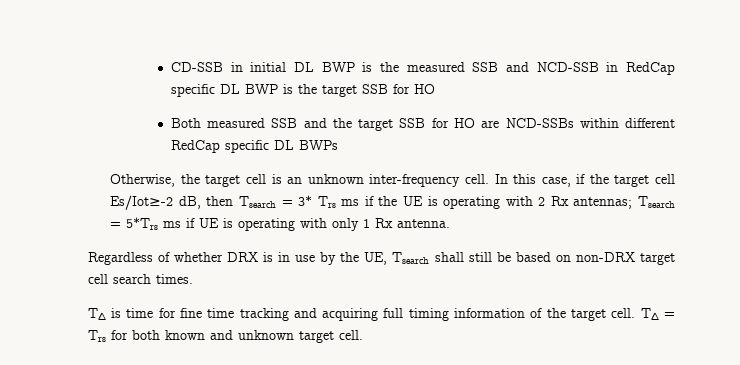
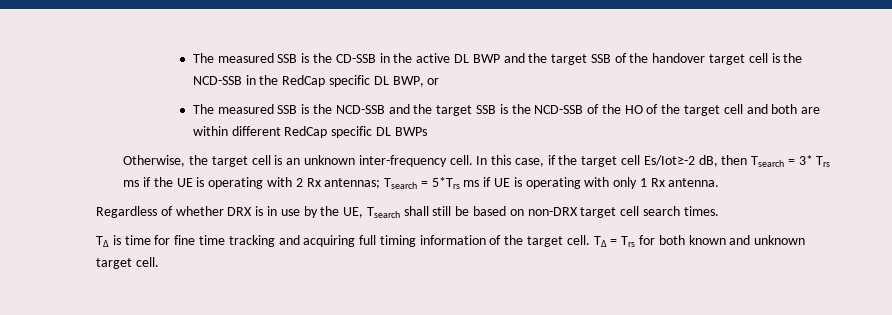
[170,62,675,75] [170,84,435,97] [170,118,574,131] CD-SSB in initial DL BWP is the measured SSB and NCD-SSB in RedCap specific DL BWP is the target SSB for HO // Both measured SSB and the target SSB for HO are NCD-SSBs -> [192,53,803,65] [192,75,440,87] [192,104,821,116] The measured SSB is the CD-SSB in the active DL BWP and the target SSB of the handover target cell is the NCD-SSB in the RedCap specific DL BWP, or // The measured SSB is the NCD-SSB and the target SSB is the NCD-SSB of the HO of the target cell and both are

